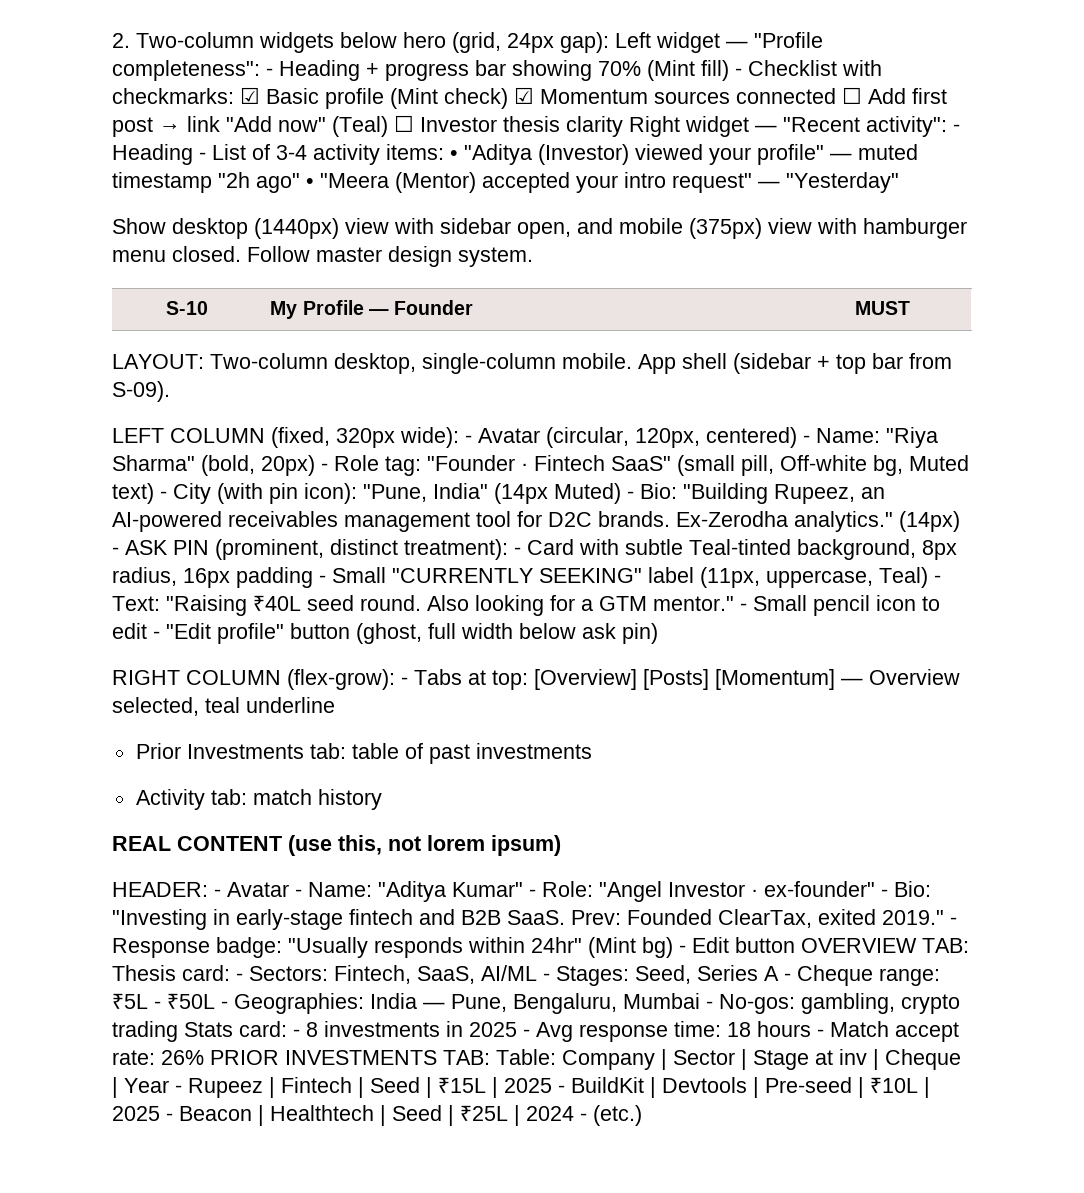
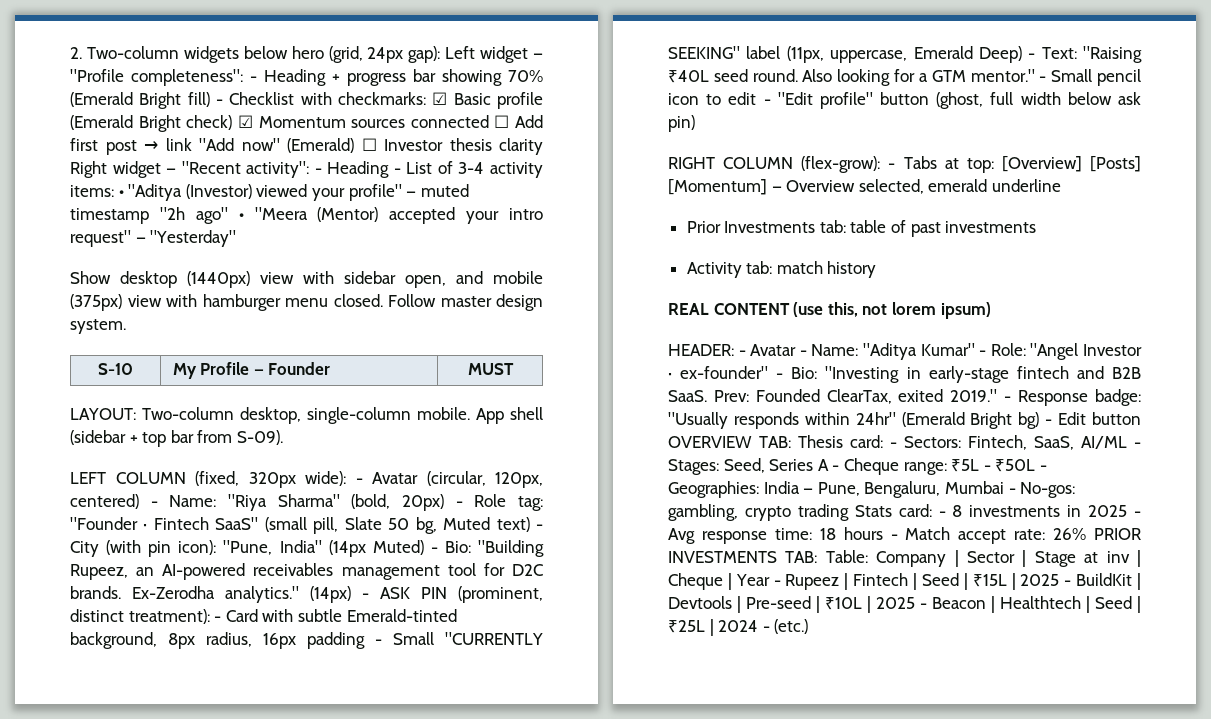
[647,60,695,81] (Mint -> [70,92,182,109] (Emerald Bright
[390,88,438,109] (Mint -> [70,115,181,132] (Emerald Bright
[332,116,388,137] (Teal) -> [287,138,354,153] (Emerald)
[780,455,867,471] Off-white -> [344,517,410,530] Slate 50
[689,539,791,555] Teal-tinted -> [346,609,457,622] Emerald-tinted
[879,567,928,588] Teal) -> [913,46,1022,63] Emerald Deep)
[205,697,240,713] teal -> [928,179,988,192] emerald
[588,937,636,958] (Mint -> [901,412,1013,429] (Emerald Bright

